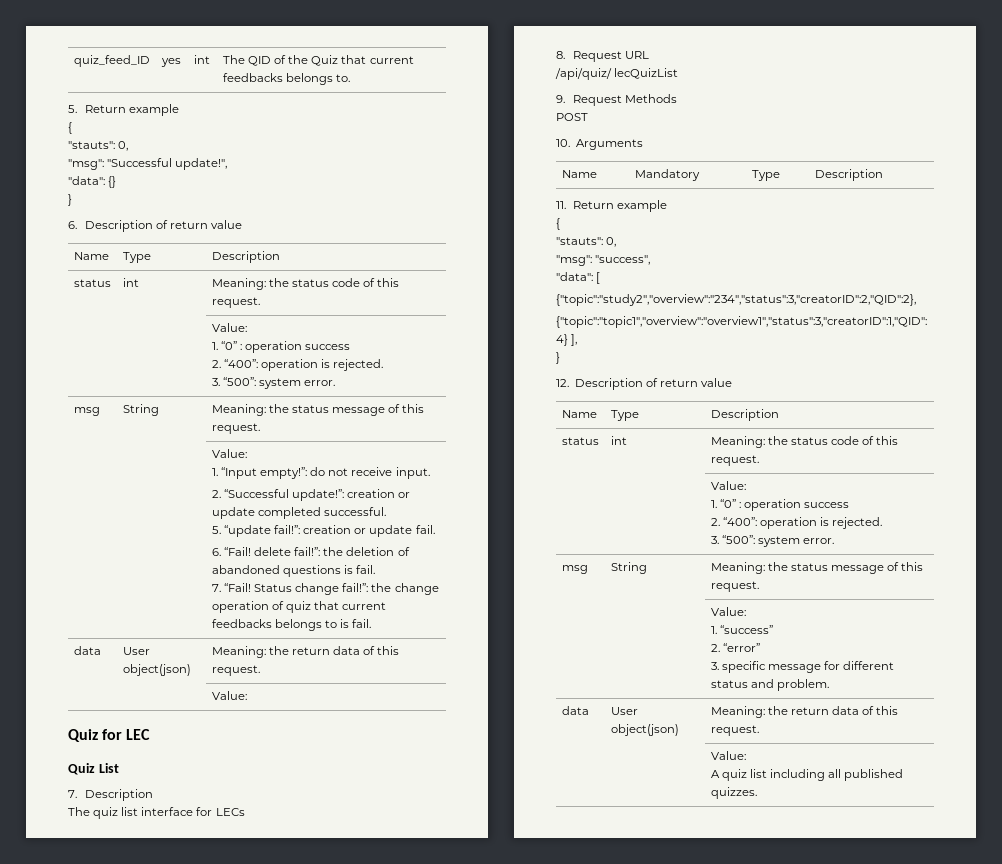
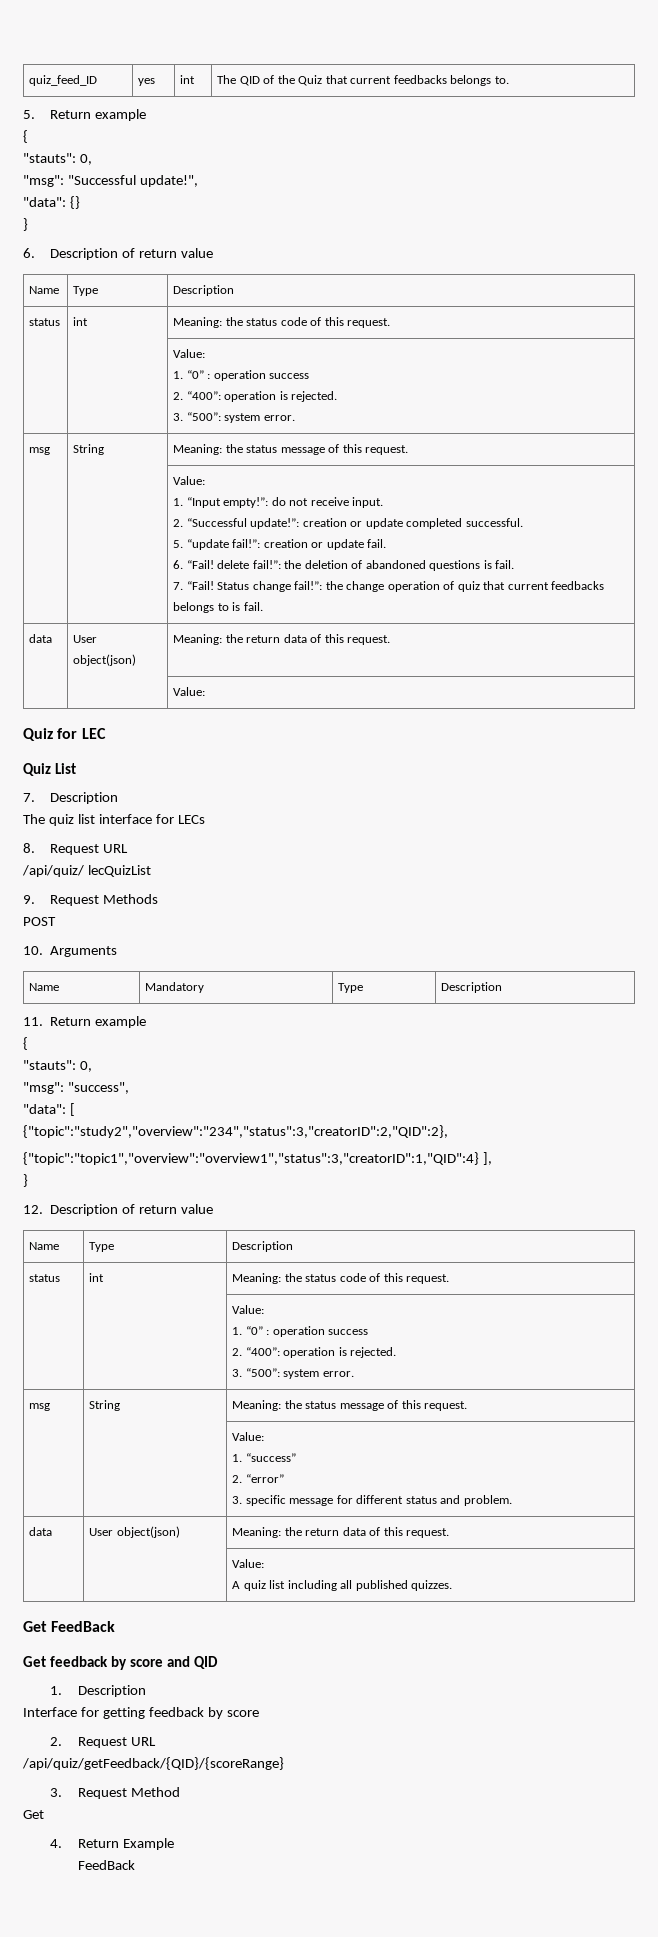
(757, 793) none -> [23,1621,116,1632] [23,1656,219,1670] [50,1685,146,1697] [23,1707,259,1719] [50,1737,156,1748] [22,1757,284,1770] [50,1787,180,1799] [23,1810,44,1819] [50,1838,174,1850] [77,1860,135,1870] // Get FeedBack // Get feedback by score and QID // 1. Description // Interface for getting feedback by score // 2. Request URL // /api/quiz/getFeedback/{QID}/{scoreRange} // 3. Request Method // Get // 4. Return Example // FeedBack

